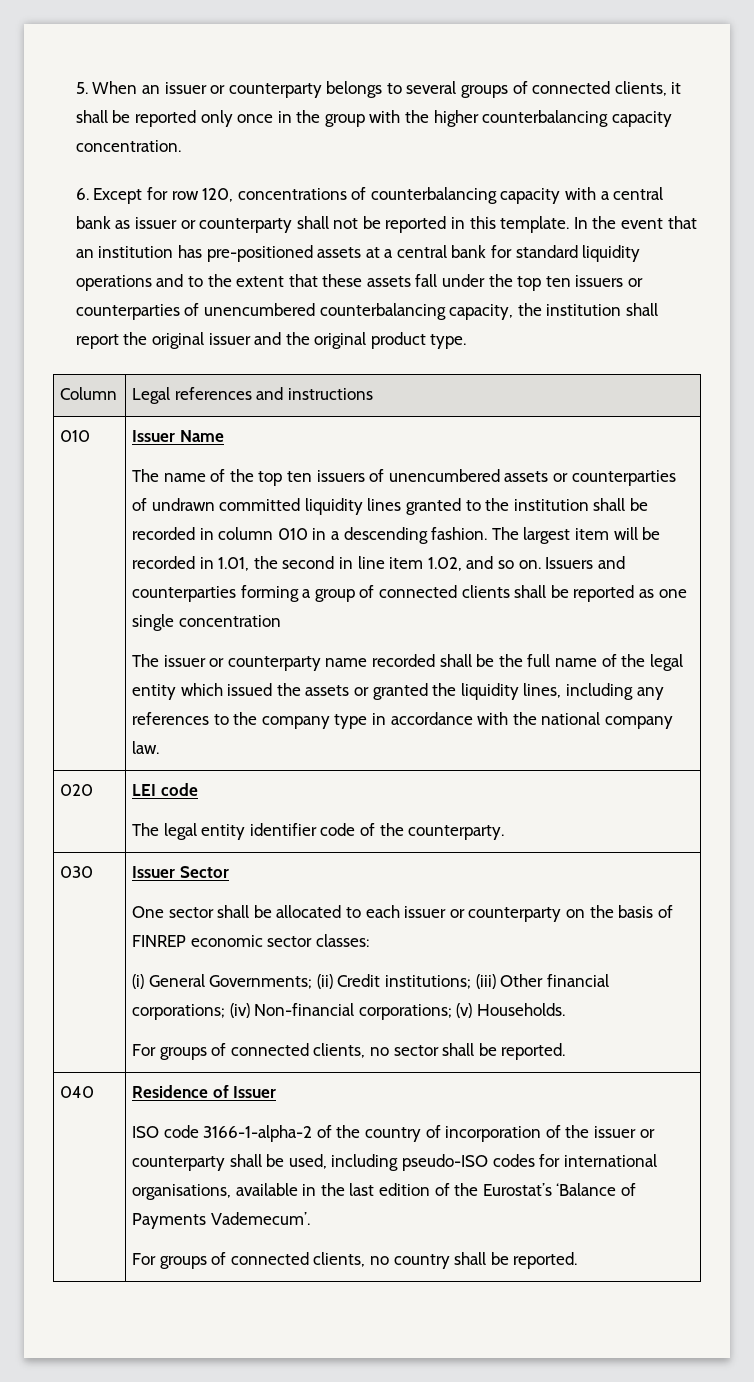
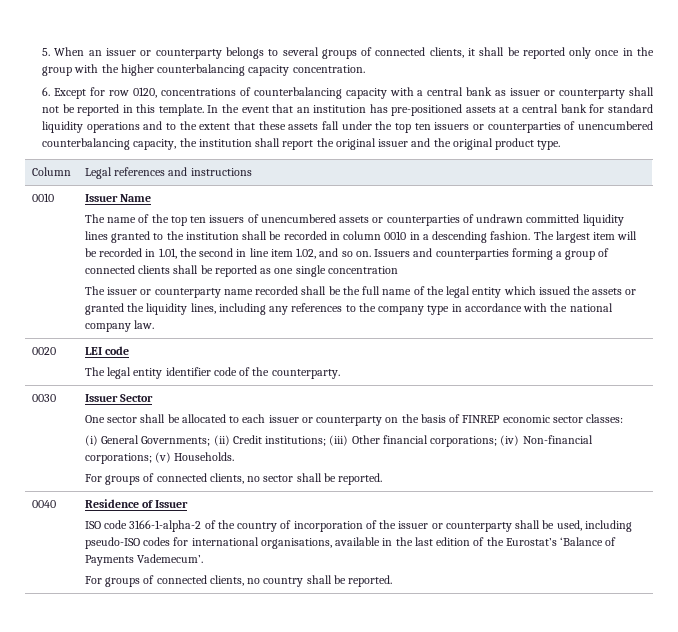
[202,188,234,202] 120, -> [132,87,157,98] 0120,
[60,430,91,442] 010 -> [31,193,54,202] 0010
[277,528,308,540] 010 -> [384,231,407,240] 0010
[60,784,94,796] 020 -> [31,347,56,355] 0020
[60,866,94,878] 030 -> [31,394,56,402] 0030
[60,1086,95,1098] 040 -> [31,500,56,508] 0040

